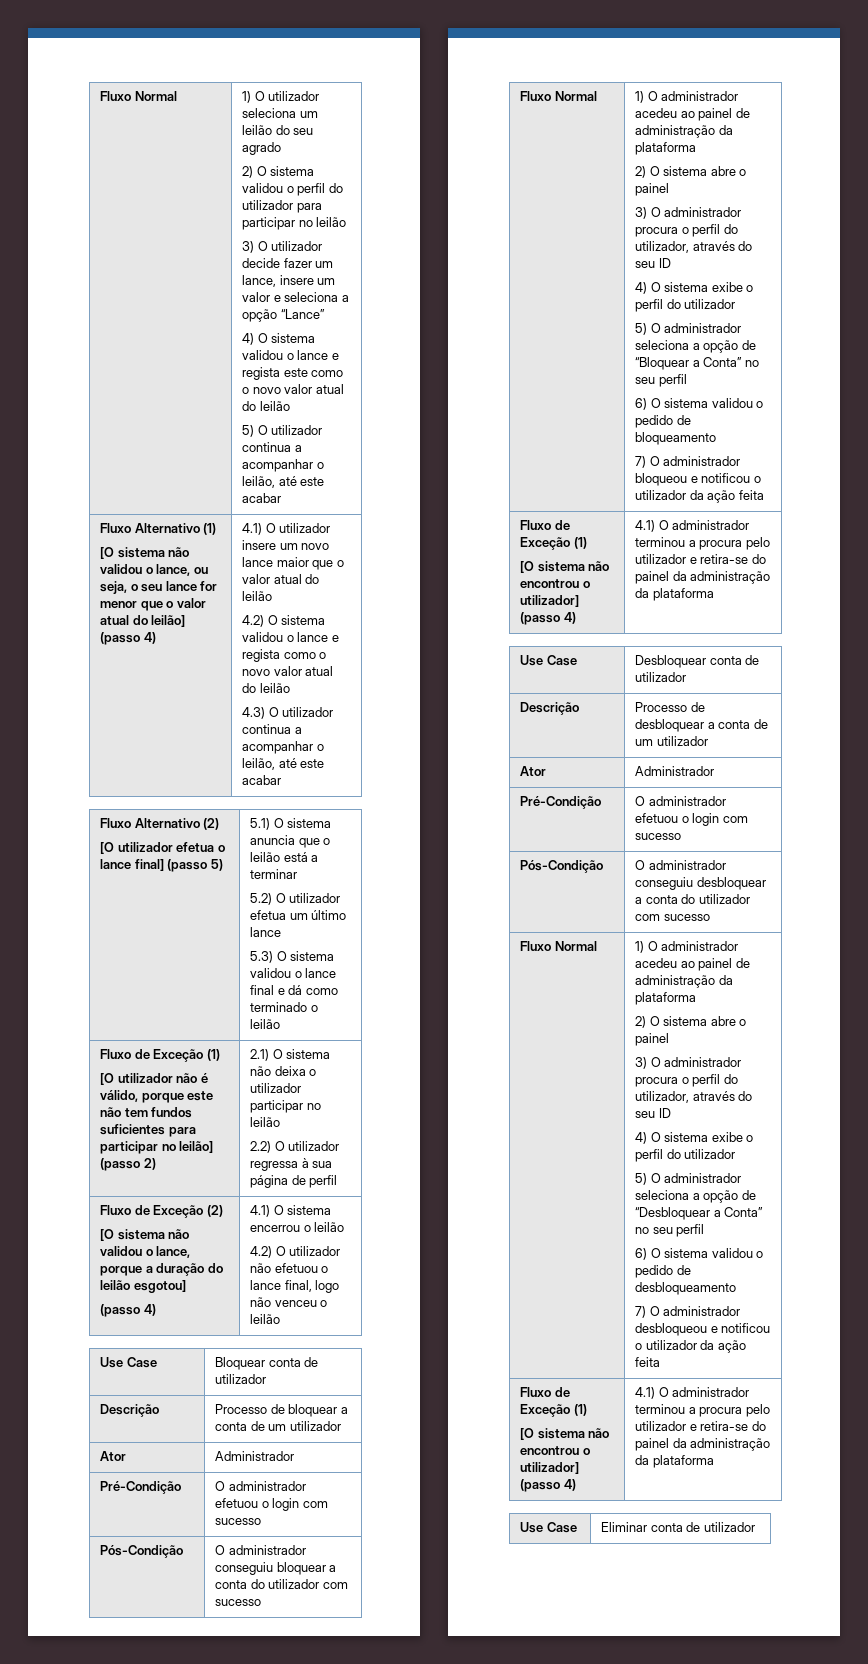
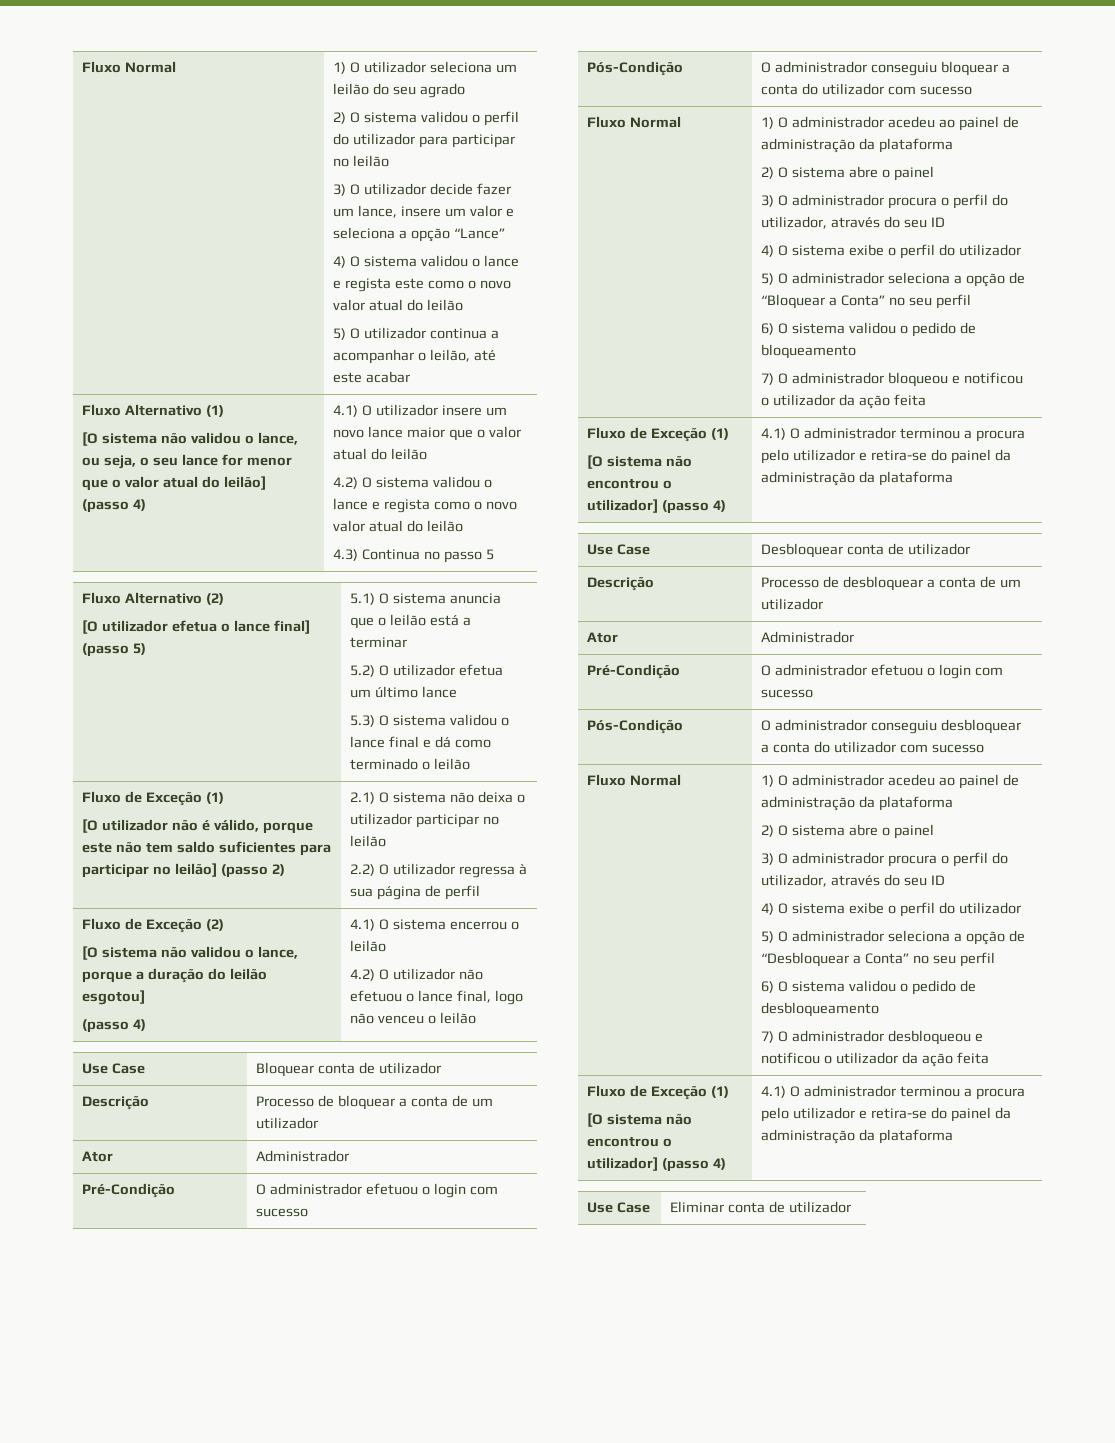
[268,707,334,717] [242,724,302,734] [242,741,324,754] [242,758,325,770] [242,775,282,785] O utilizador continua a acompanhar o leilão, até este acabar -> [362,549,494,563] Continua no passo 5
[151,1107,193,1118] fundos -> [177,841,216,853] saldo

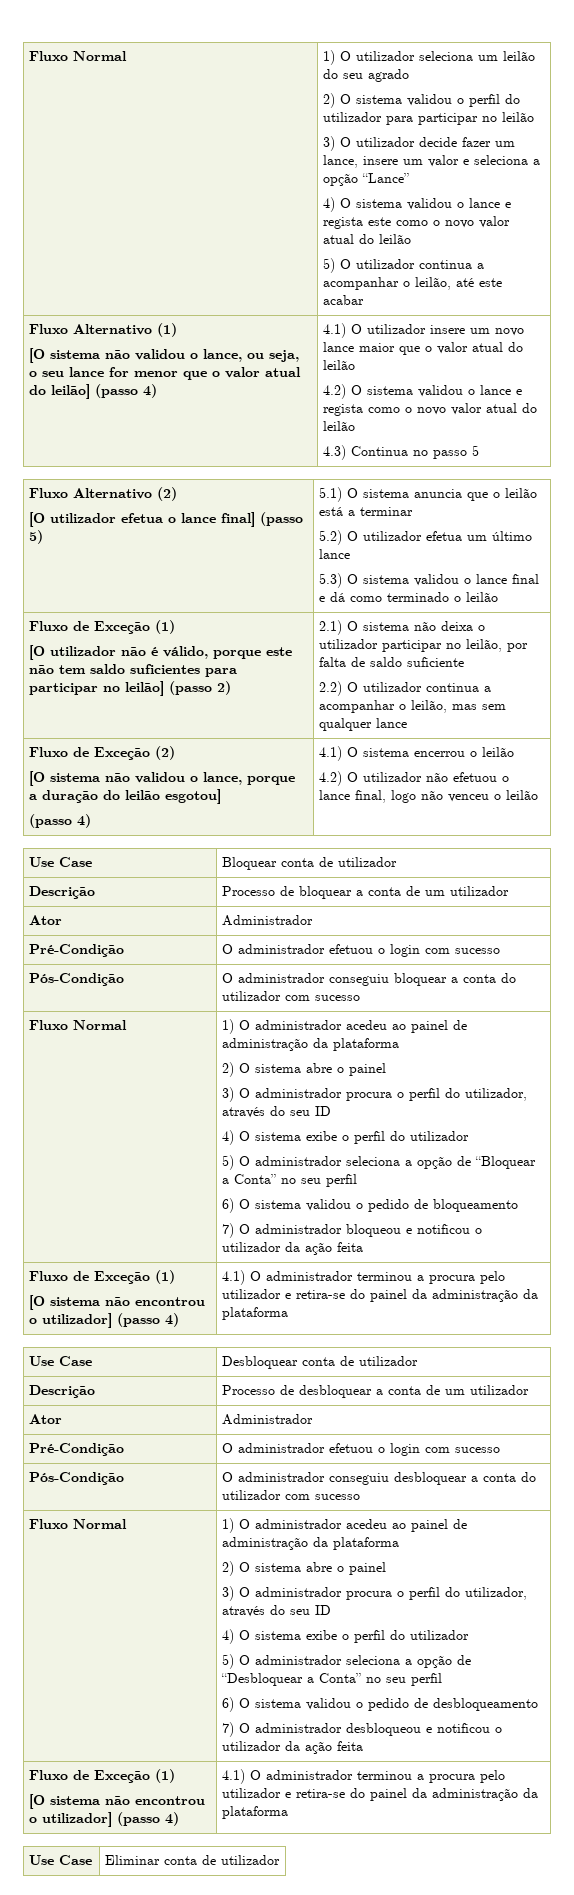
[350,835,387,847] [350,863,527,878] [350,885,481,900] leilão // 2.2) O utilizador regressa à sua página de perfil -> [466,639,529,652] [319,657,465,667] [319,681,492,696] [319,700,507,713] [319,718,408,731] leilão, por falta de saldo suficiente // 2.2) O utilizador continua a acompanhar o leilão, mas sem qualquer lance

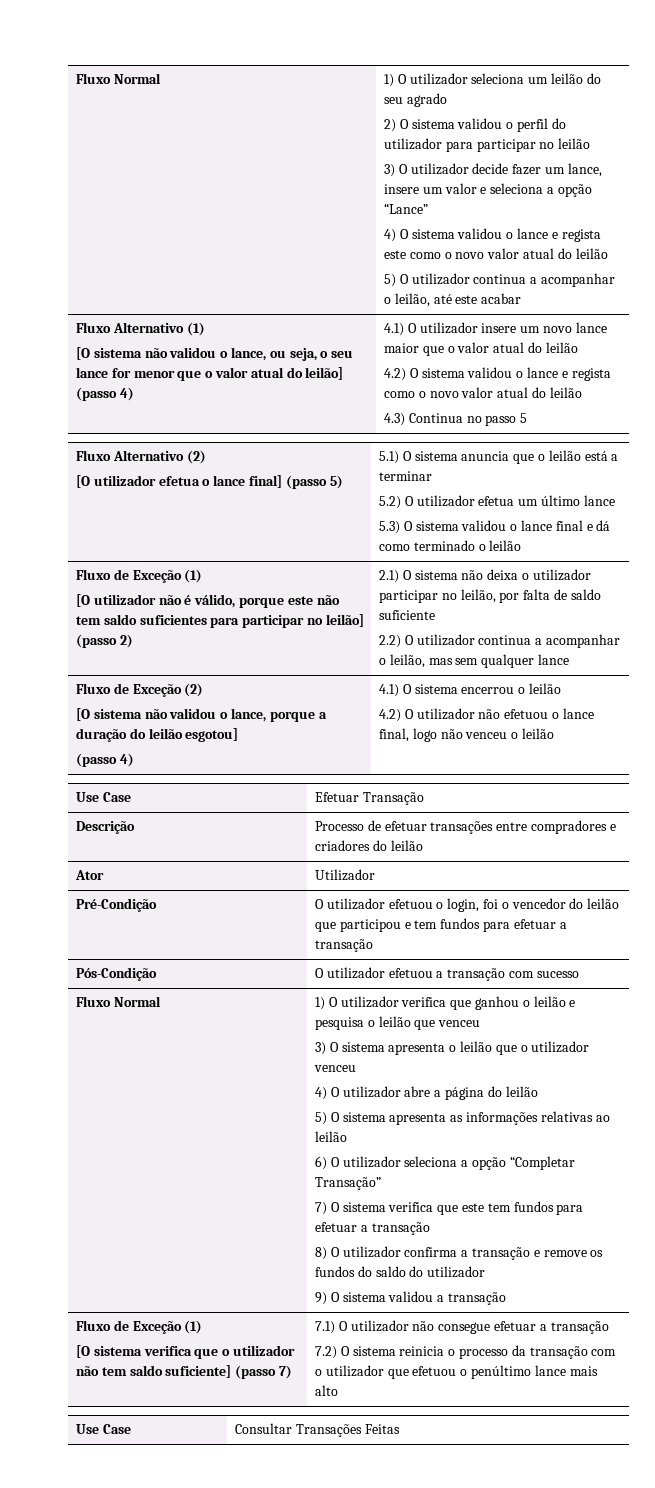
[222,857,398,870] [29,886,96,899] [222,886,510,899] [29,915,63,925] [222,915,314,926] [29,944,125,957] [222,944,501,957] [29,973,125,986] [222,973,517,986] [222,991,361,1001] [29,1020,128,1030] [222,1019,468,1034] [222,1038,400,1051] [222,1062,387,1077] [222,1087,528,1102] [222,1106,332,1118] [222,1130,470,1145] [222,1155,537,1170] [222,1174,358,1187] [222,1198,519,1213] [222,1223,483,1238] [222,1242,364,1255] [29,1270,176,1284] [29,1295,206,1310] [29,1313,180,1328] [222,1270,506,1285] [222,1289,539,1302] [222,1307,289,1320] [29,1356,93,1366] [222,1356,419,1369] [29,1385,96,1398] [222,1385,530,1398] [29,1414,63,1424] [222,1414,314,1425] [29,1443,125,1456] [222,1443,501,1456] [29,1472,125,1485] [222,1472,537,1485] [222,1490,361,1500] [29,1519,128,1529] [222,1518,468,1533] [222,1537,400,1550] [222,1561,387,1576] [222,1586,528,1601] [222,1605,332,1617] [222,1629,470,1644] [222,1654,472,1669] [221,1673,443,1686] [222,1697,539,1712] [222,1722,503,1737] [222,1741,364,1754] [29,1769,176,1783] [29,1794,206,1809] [29,1812,180,1827] [222,1769,506,1784] [222,1788,539,1801] [222,1806,289,1819] [29,1855,93,1865] [105,1855,281,1865] Bloquear conta de utilizador // Descrição | Processo de bloquear a conta de um utilizador // Ator | Administrador // Pré-Condição | O administrador efetuou o login com sucesso // Pós-Condição | O administrador conseguiu bloquear a conta do utilizador com sucesso // Fluxo Normal | 1) O administrador acedeu ao painel de administração da plataforma // 2) O sistema abre o painel // 3) O administrador procura o perfil do utilizador, através do seu ID // 4) O sistema exibe o perfil do utilizador // 5) O administrador seleciona a opção de “Bloquear a Conta” no seu perfil // 6) O sistema validou o pedido de bloqueamento // 7) O administrador bloqueou e notificou o utilizador da ação feita // Fluxo de Exceção (1) // [O sistema não encontrou o utilizador] (passo 4) | 4.1) O administrador terminou a procura pelo utilizador e retira-se do painel da administração da plataforma // Use Case | Desbloquear conta de utilizador // Descrição | Processo de desbloquear a conta de um utilizador // Ator | Administrador // Pré-Condição | O administrador efetuou o login com sucesso // Pós-Condição | O administrador conseguiu desbloquear a conta do utilizador com sucesso // Fluxo Normal | 1) O administrador acedeu ao painel de administração da plataforma // 2) O sistema abre o painel // 3) O administrador procura o perfil do utilizador, através do seu ID // 4) O sistema exibe o perfil do utilizador // 5) O administrador seleciona a opção de “Desbloquear a Conta” no seu perfil // 6) O sistema validou o pedido de desbloqueamento // 7) O administrador desbloqueou e notificou o utilizador da ação feita // Fluxo de Exceção (1) // [O sistema não encontrou o utilizador] (passo 4) | 4.1) O administrador terminou a procura pelo utilizador e retira-se do painel da administração da plataforma // Use Case | Eliminar conta de utilizador -> [315,792,424,805] [76,821,136,834] [315,820,616,834] [315,840,423,851] [75,870,105,880] [315,869,376,881] [76,898,158,912] [315,898,620,912] [315,918,567,932] [315,939,374,952] [76,967,158,981] [315,967,579,981] [76,996,161,1007] [315,996,576,1010] [315,1016,481,1030] [315,1041,590,1055] [314,1065,357,1072] [315,1086,538,1100] [315,1111,610,1125] [315,1131,348,1142] [315,1156,575,1170] [315,1177,382,1190] [315,1201,584,1215] [315,1222,430,1235] [315,1246,604,1260] [315,1266,486,1278] [315,1291,506,1305] [76,1320,203,1334] [76,1345,295,1359] [76,1365,292,1379] [315,1320,609,1334] [315,1345,617,1359] [315,1365,598,1379] [315,1385,339,1396] [76,1424,131,1434] [235,1423,400,1437] Efetuar Transação // Descrição | Processo de efetuar transações entre compradores e criadores do leilão // Ator | Utilizador // Pré-Condição | O utilizador efetuou o login, foi o vencedor do leilão que participou e tem fundos para efetuar a transação // Pós-Condição | O utilizador efetuou a transação com sucesso // Fluxo Normal | 1) O utilizador verifica que ganhou o leilão e pesquisa o leilão que venceu // 3) O sistema apresenta o leilão que o utilizador venceu // 4) O utilizador abre a página do leilão // 5) O sistema apresenta as informações relativas ao leilão // 6) O utilizador seleciona a opção “Completar Transação” // 7) O sistema verifica que este tem fundos para efetuar a transação // 8) O utilizador confirma a transação e remove os fundos do saldo do utilizador // 9) O sistema validou a transação // Fluxo de Exceção (1) // [O sistema verifica que o utilizador não tem saldo suficiente] (passo 7) | 7.1) O utilizador não consegue efetuar a transação // 7.2) O sistema reinicia o processo da transação com o utilizador que efetuou o penúltimo lance mais alto // Use Case | Consultar Transações Feitas

